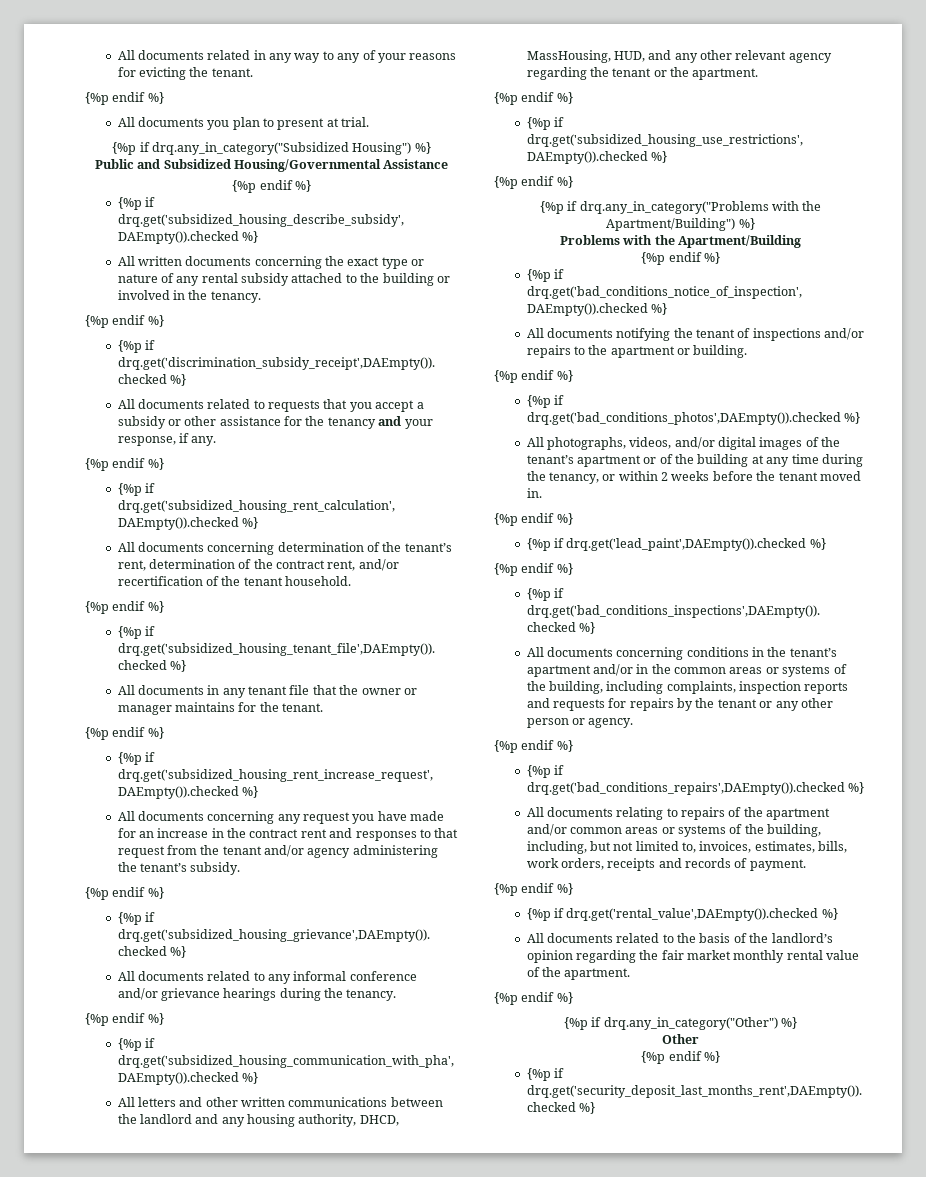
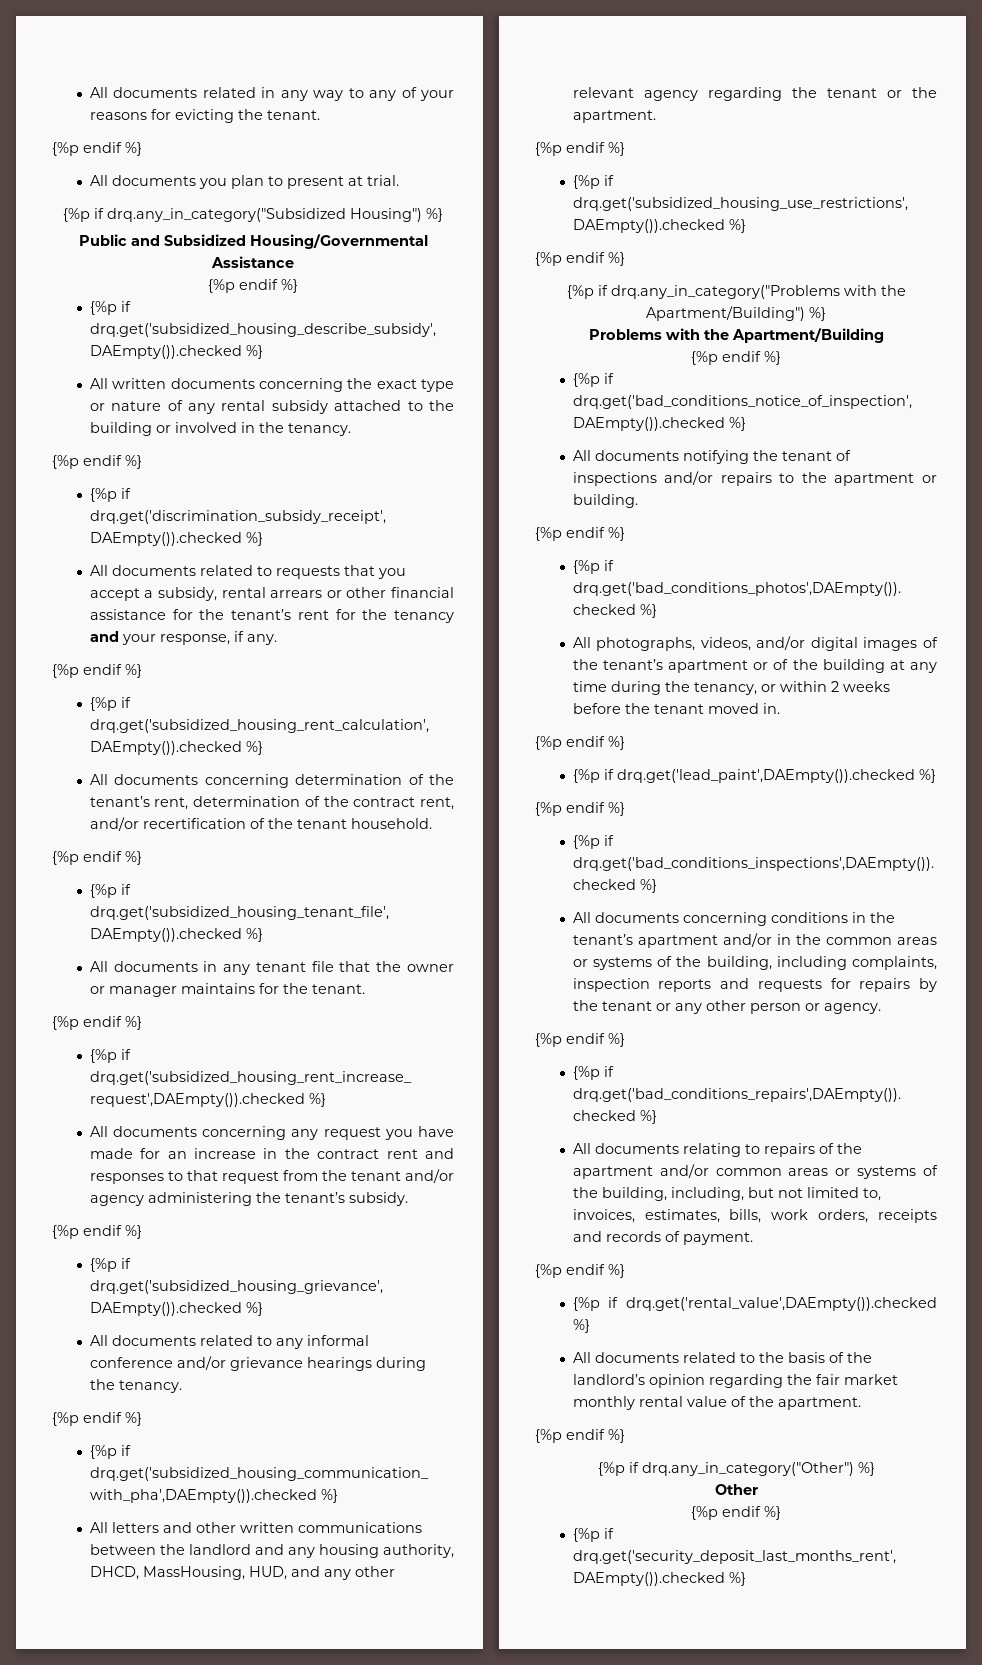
[117,416,166,429] subsidy -> [157,587,323,601] subsidy, rental arrears
(217, 421) none -> [390,587,454,598] financial
(325, 421) none -> [231,609,388,620] tenant’s rent for the

